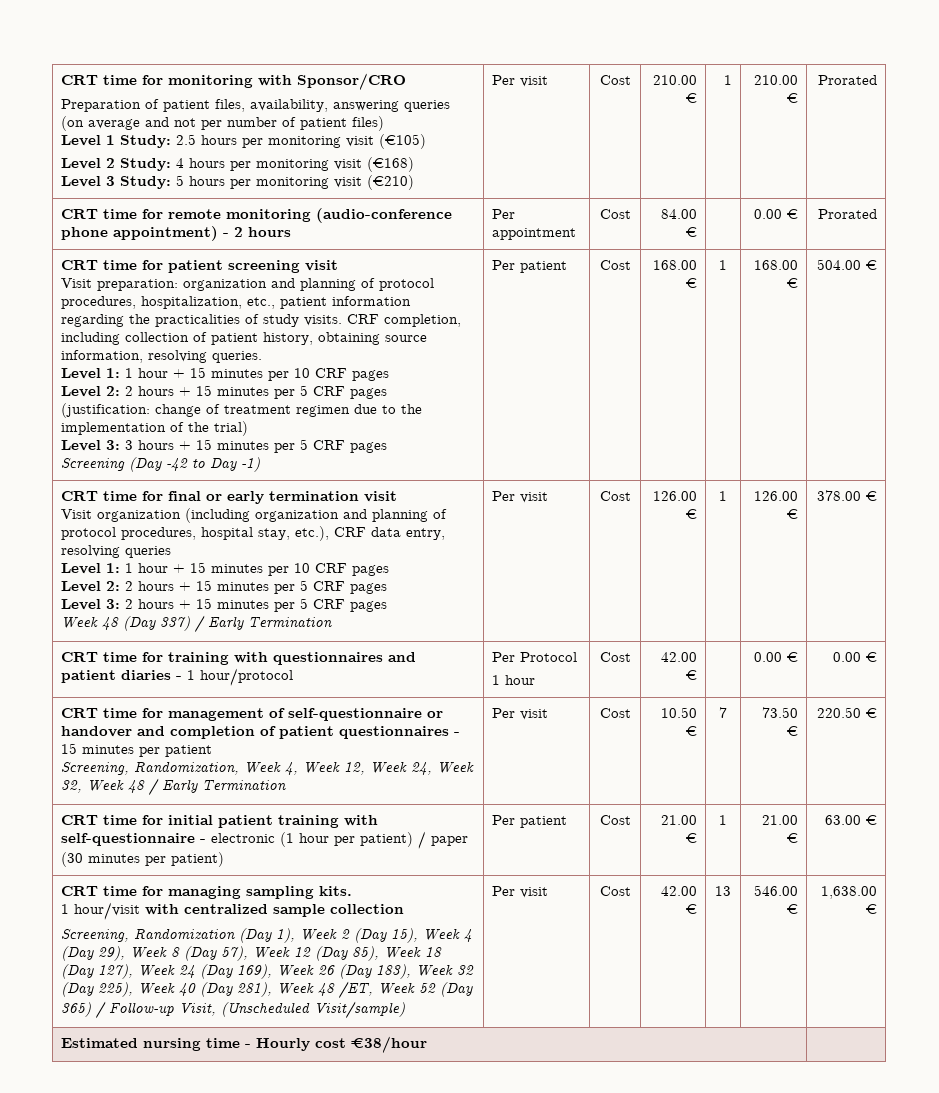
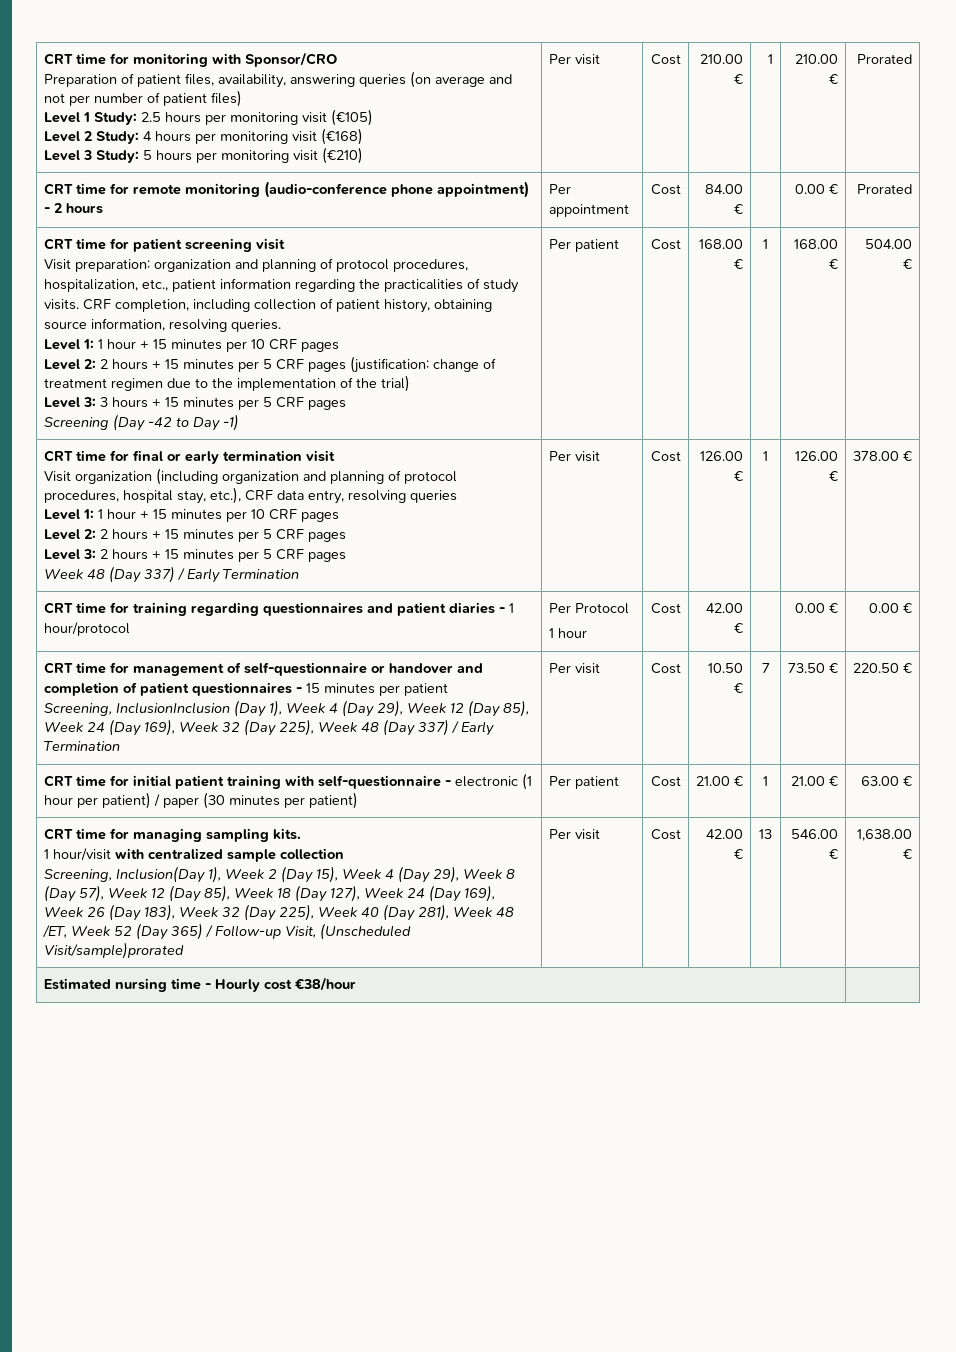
[234,652,269,663] with -> [190,602,259,616] regarding
[134,761,475,775] [61,779,146,793] Randomization, Week 4, Week 12, Week 24, Week 32, Week 48 -> [115,700,529,717] [43,719,449,736] InclusionInclusion (Day 1), Week 4 (Day 29), Week 12 (Day 85), Week 24 (Day 169), Week 32 (Day 225), Week 48 (Day 337)
[134,928,273,943] Randomization (Day -> [115,866,205,883] Inclusion(Day
[314,1001,406,1019] Visit/sample) -> [43,942,184,959] Visit/sample)prorated

